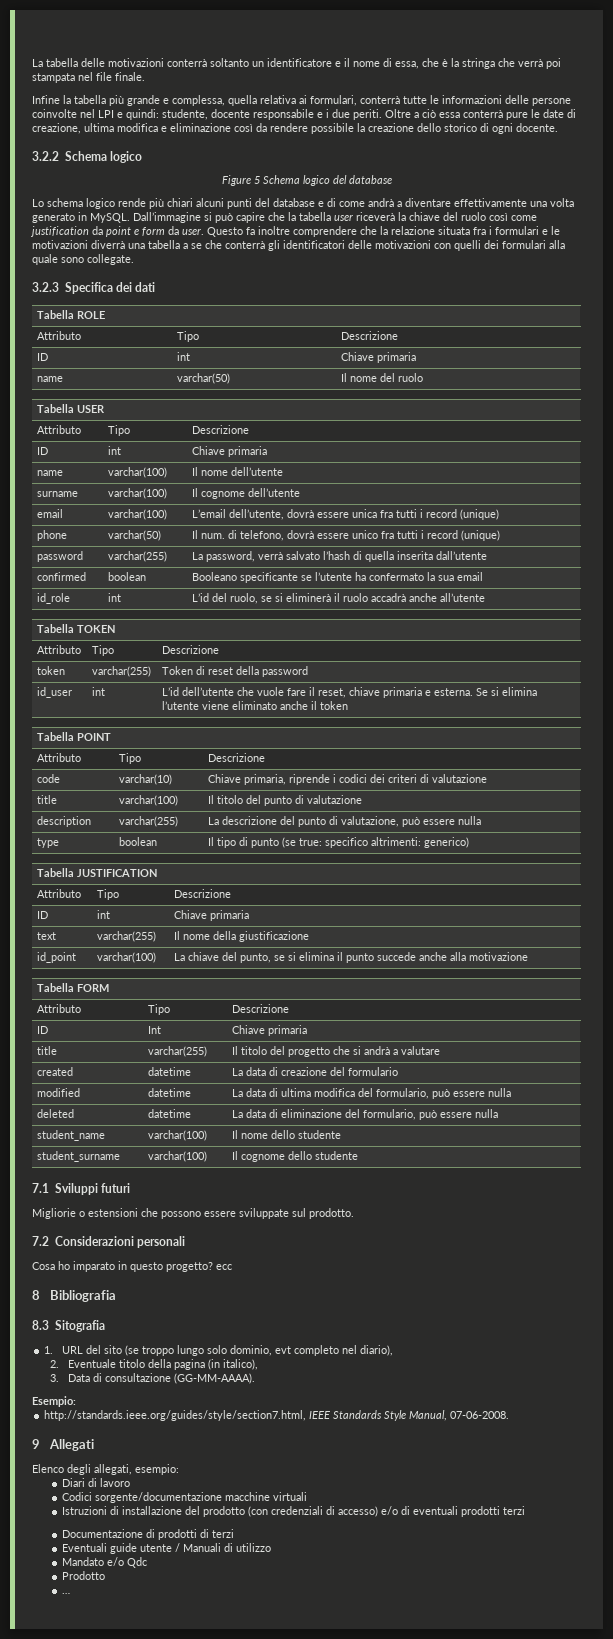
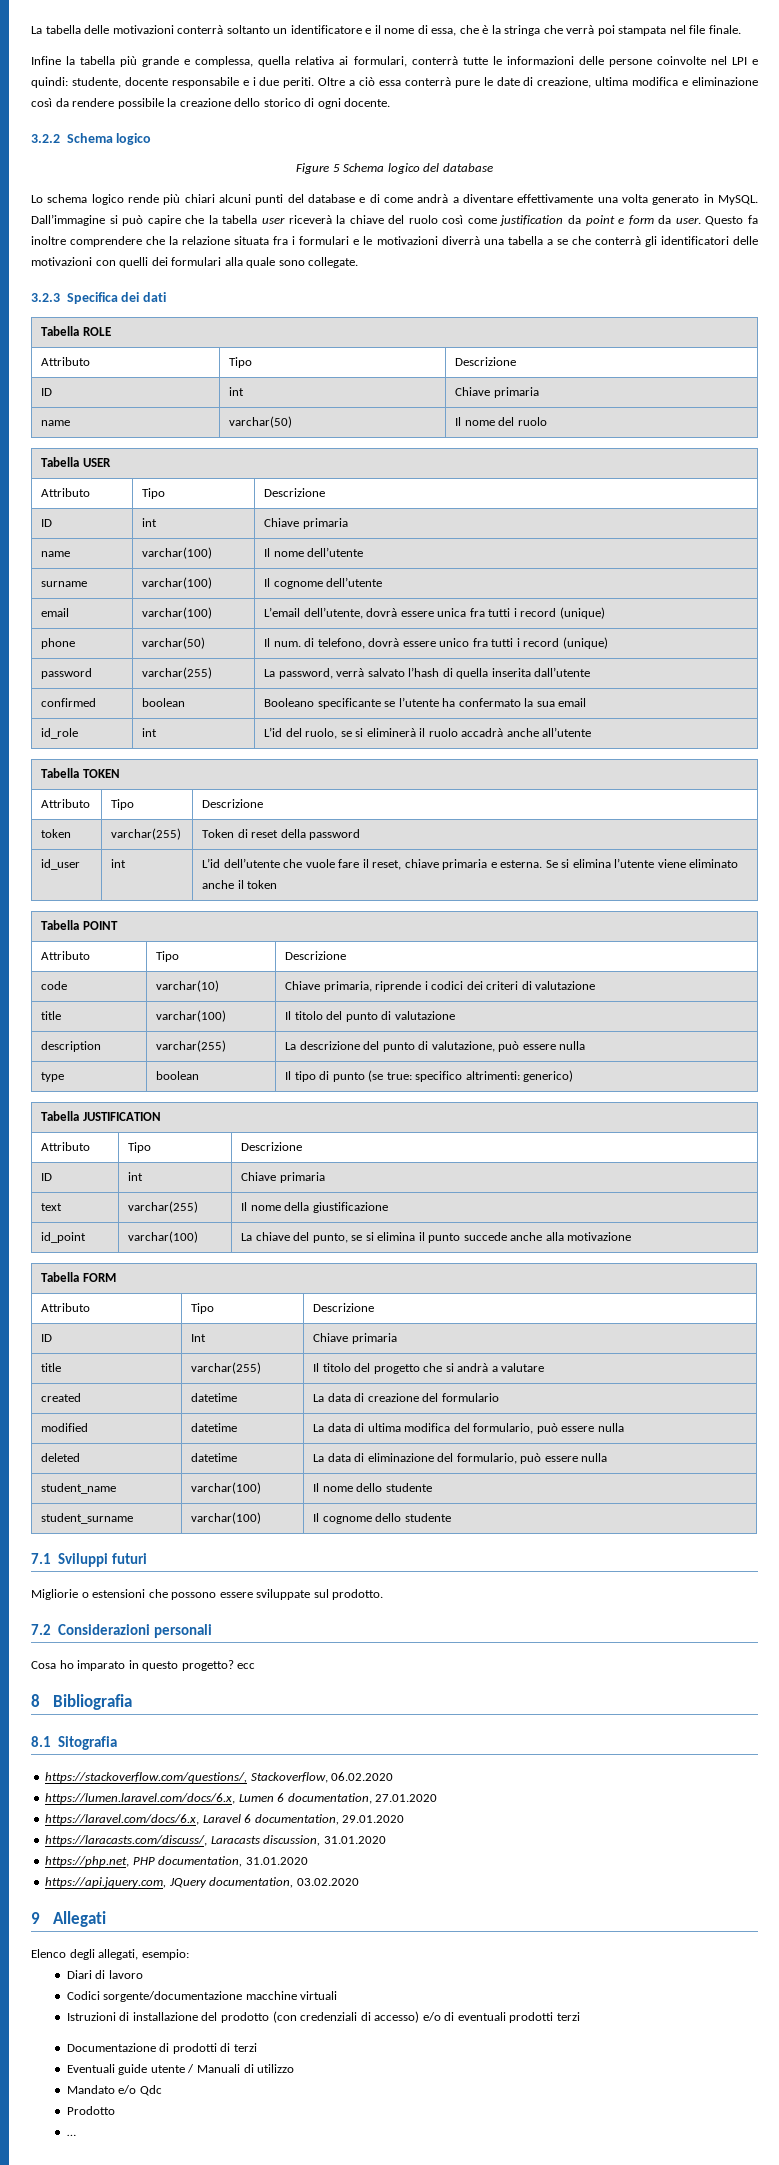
[32,1320,49,1330] 8.3 -> [31,1736,51,1747] 8.1
[44,1345,394,1356] [50,1359,259,1370] [50,1373,256,1384] [32,1396,76,1407] [44,1410,510,1421] 1. URL del sito (se troppo lungo solo dominio, evt completo nel diario), // 2. Eventuale titolo della pagina (in italico), // 3. Data di consultazione (GG-MM-AAAA). // Esempio: // http://standards.ieee.org/guides/style/section7.html, IEEE Standards Style Manual, 07-06-2008. -> [45,1772,394,1783] [45,1793,438,1804] [45,1814,405,1825] [45,1835,386,1846] [45,1856,308,1867] [45,1877,359,1888] https://stackoverflow.com/questions/, Stackoverflow, 06.02.2020 // https://lumen.laravel.com/docs/6.x, Lumen 6 documentation, 27.01.2020 // https://laravel.com/docs/6.x, Laravel 6 documentation, 29.01.2020 // https://laracasts.com/discuss/, Laracasts discussion, 31.01.2020 // https://php.net, PHP documentation, 31.01.2020 // https://api.jquery.com, JQuery documentation, 03.02.2020

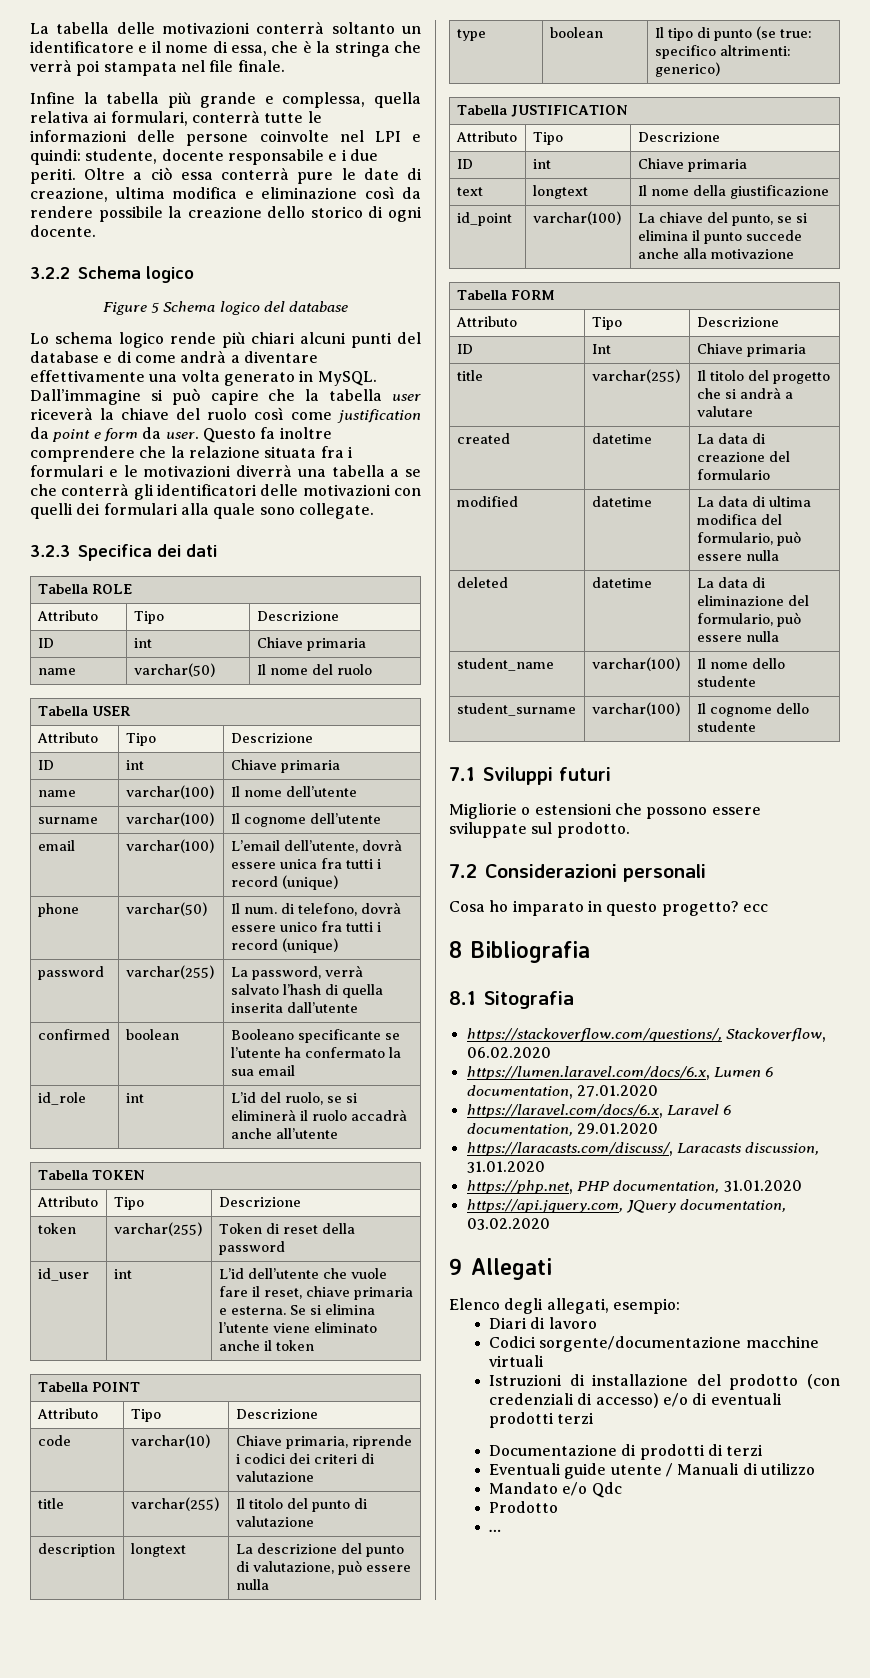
[156,1010,227,1022] varchar(100) -> [130,1497,219,1511] varchar(255)
[156,1040,227,1052] varchar(255) -> [130,1543,186,1557] longtext
[128,1201,199,1213] varchar(255) -> [532,185,588,199] longtext

